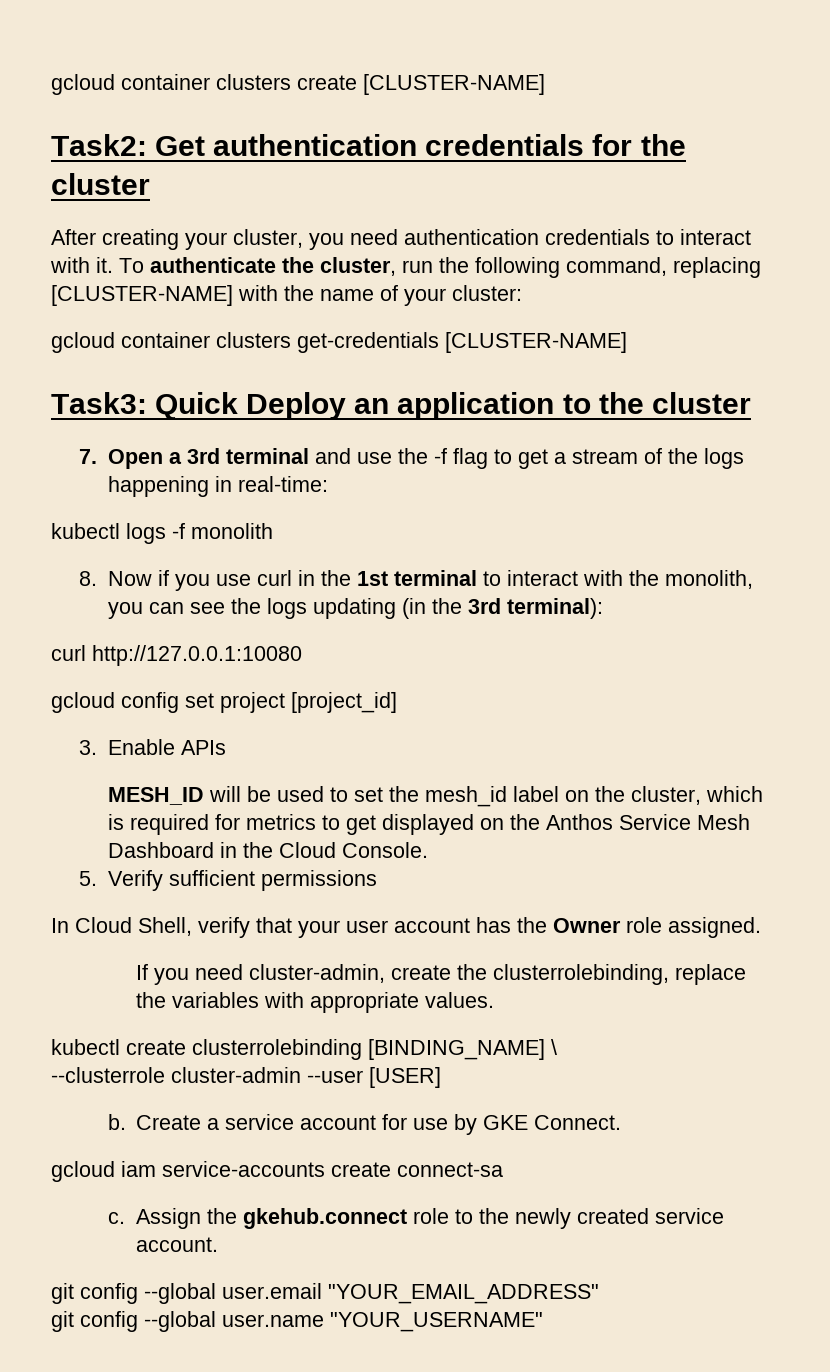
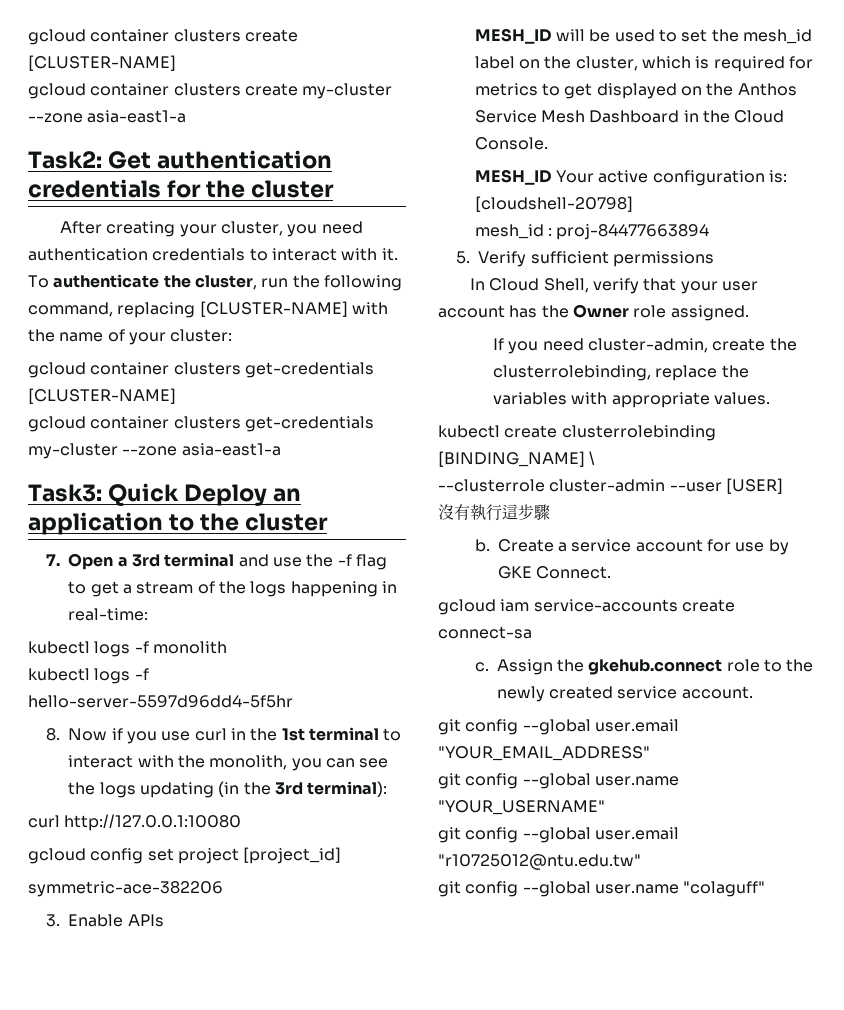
(545, 84) none -> [28,83,393,99] [28,110,187,123] // gcloud container clusters create my-cluster --zone asia-east1-a
(627, 342) none -> [28,416,374,432] [28,443,281,459] // gcloud container clusters get-credentials my-cluster --zone asia-east1-a
(273, 531) none -> [28,668,149,684] [28,695,293,708] // kubectl logs -f hello-server-5597d96dd4-5f5hr
(397, 702) none -> [28,881,223,897] // symmetric-ace-382206
(428, 850) none -> [474,169,787,186] [474,196,633,212] [474,224,710,240] // MESH_ID Your active configuration is: [cloudshell-20798] // mesh_id : proj-84477663894
(441, 1077) none -> [438,504,550,521] // 沒有執行這步驟
(543, 1322) none -> [438,827,679,843] [438,854,641,870] [438,881,766,897] // git config --global user.email "r10725012@ntu.edu.tw" // git config --global user.name "colaguff"

